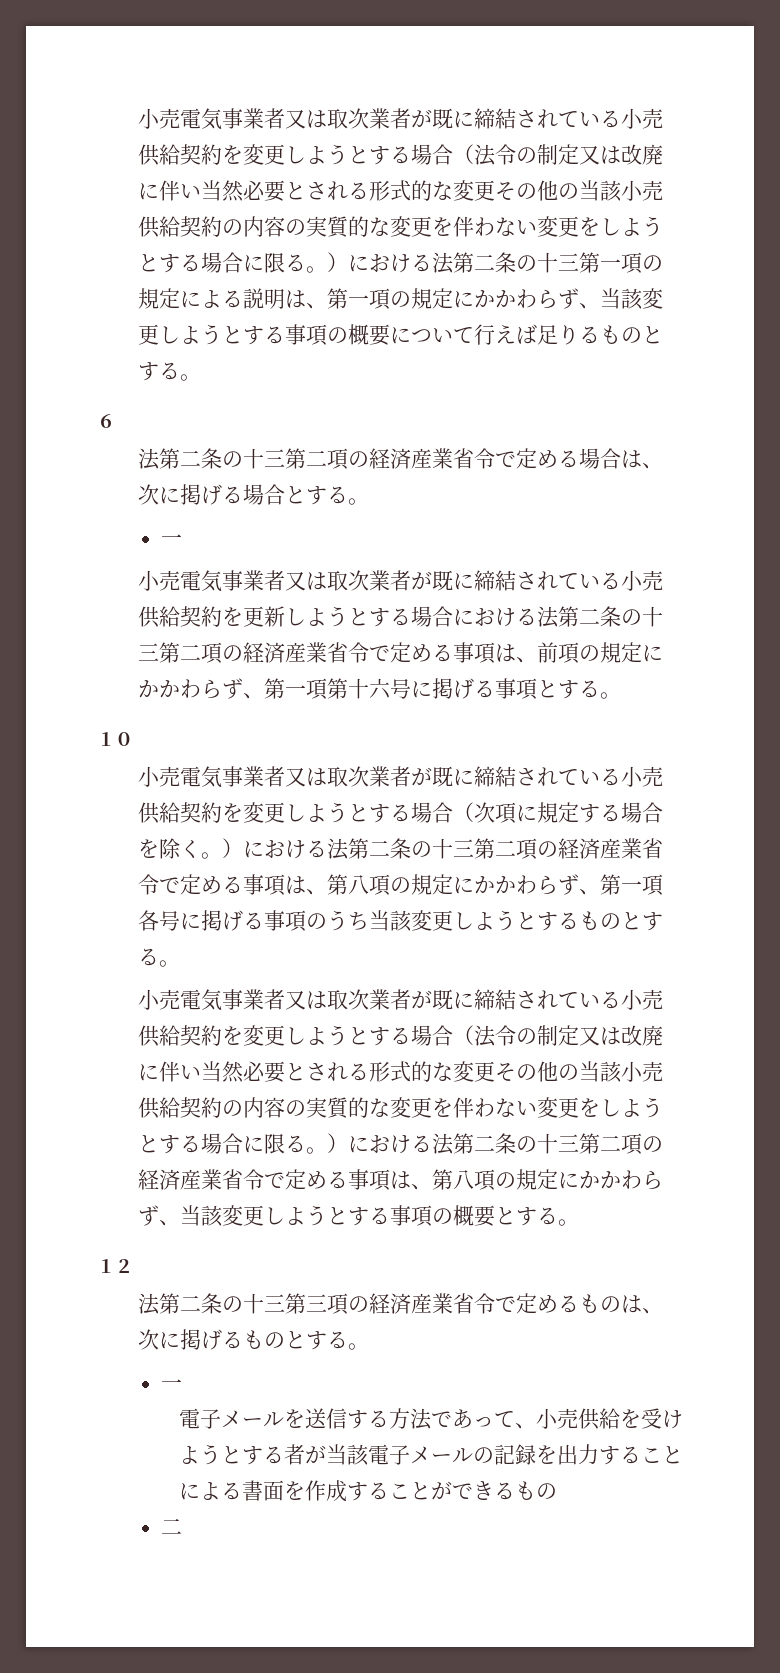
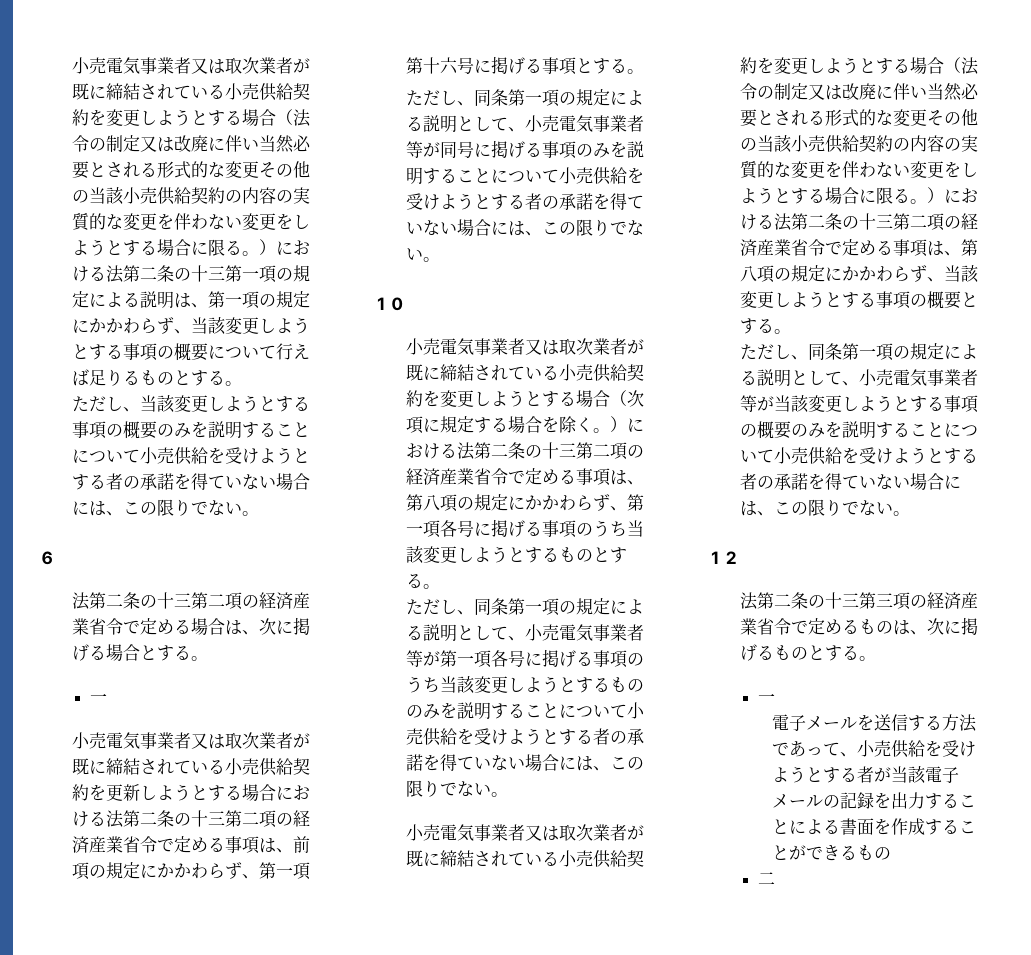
(201, 377) none -> [71,395,310,413] [71,421,310,439] [71,447,310,465] [71,473,310,490] [71,499,259,516] // ただし、当該変更しようとする事項の概要のみを説明することについて小売供給を受けようとする者の承諾を得ていない場合には、この限りでない。
(621, 695) none -> [405,89,644,107] [405,115,644,133] [405,140,644,159] [405,167,644,185] [405,193,644,210] [405,219,644,236] [405,248,440,262] // ただし、同条第一項の規定による説明として、小売電気事業者等が同号に掲げる事項のみを説明することについて小売供給を受けようとする者の承諾を得ていない場合には、この限りでない。
(180, 963) none -> [405,598,644,616] [405,624,644,642] [405,649,644,668] [405,676,644,694] [405,702,645,720] [405,728,644,746] [405,754,644,771] [405,780,508,797] // ただし、同条第一項の規定による説明として、小売電気事業者等が第一項各号に掲げる事項のうち当該変更しようとするもののみを説明することについて小売供給を受けようとする者の承諾を得ていない場合には、この限りでない。
(579, 1222) none -> [739,343,978,361] [739,369,978,387] [739,395,978,413] [739,421,978,439] [739,447,978,465] [739,473,961,490] [739,499,910,516] // ただし、同条第一項の規定による説明として、小売電気事業者等が当該変更しようとする事項の概要のみを説明することについて小売供給を受けようとする者の承諾を得ていない場合には、この限りでない。

